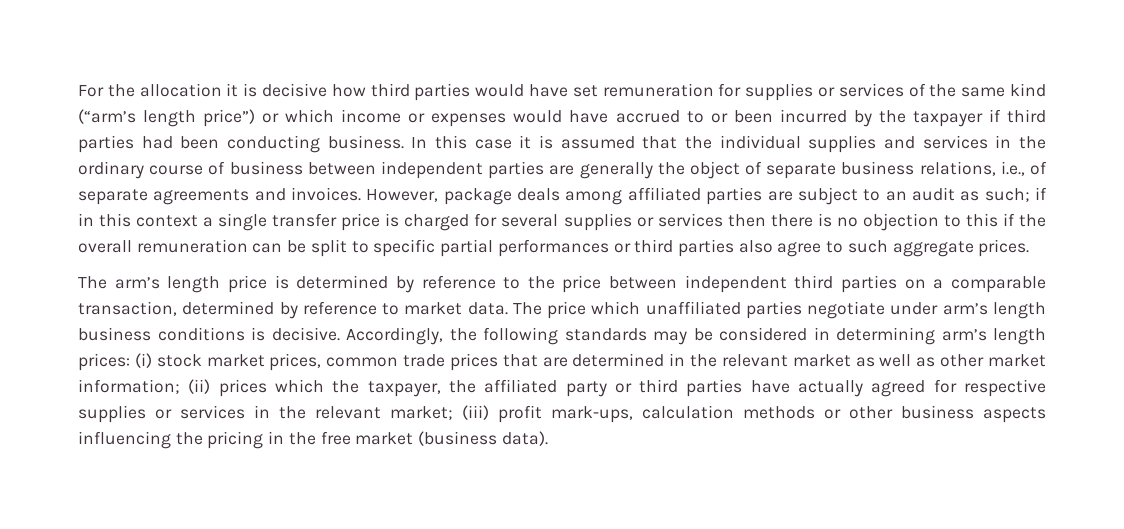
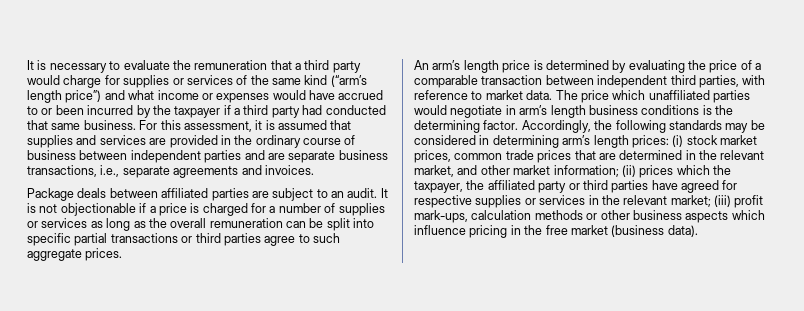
[78,83,714,101] For the allocation it is decisive how third parties would have set remuneration -> [27,60,361,73] [27,75,102,88] It is necessary to evaluate the remuneration that a third party would charge
[262,109,335,123] or which -> [104,90,155,100] and what
[1007,109,1047,123] [78,135,512,153] third parties had been conducting business. In this case -> [234,105,386,118] [27,120,252,132] a third party had conducted that same business. For this assessment,
[685,135,801,149] the individual -> (352, 125) none
(988, 142) none -> [149,135,218,148] are provided
[549,161,1047,179] are generally the object of separate business relations, i.e., of -> [244,150,388,163] [27,165,120,177] and are separate business transactions, i.e.,
[366,188,623,205] However, package deals among -> [27,188,158,201] // Package deals between
[911,187,1048,202] [78,213,1015,231] audit as such; if in this context a single transfer price is charged for several supplies or services then there is no objection to this if -> [347,188,388,198] [27,203,385,216] [27,218,146,231] audit. It is not objectionable if a price is charged for a number of supplies or services as long as
[351,241,369,253] to -> [353,218,375,228] into
[497,239,773,257] performances or third parties also -> [110,233,261,246] transactions or third parties
[78,276,107,289] The -> [414,60,429,70] An
[421,275,1046,293] [78,301,298,319] reference to the price between independent third parties on a comparable transaction, determined by -> [628,60,762,73] [414,75,766,88] evaluating the price of a comparable transaction between independent third parties, with
[807,301,939,319] negotiate under -> [414,105,516,118] would negotiate in
[271,327,340,341] decisive. -> [715,105,733,115] [414,120,519,133] the determining factor.
[792,354,936,367] market as well as -> [414,165,478,177] market, and
[798,380,864,397] actually -> (678, 185) none
[78,431,203,449] influencing the -> [731,210,765,220] [414,225,466,235] which influence

